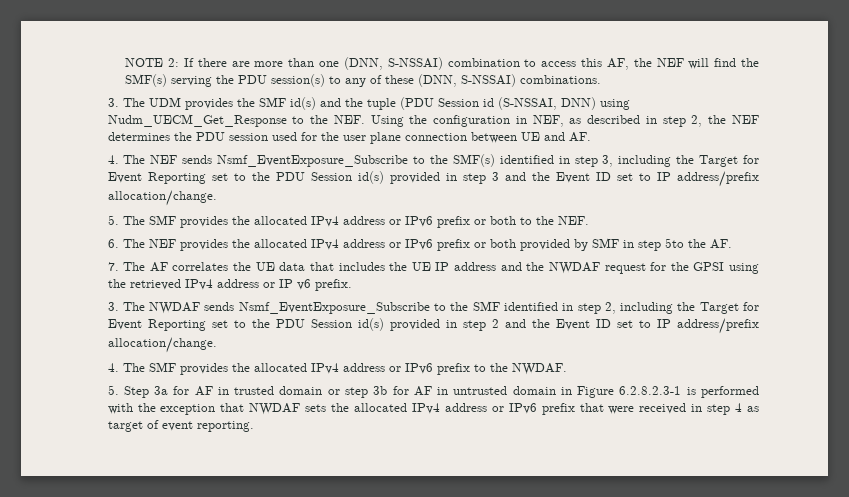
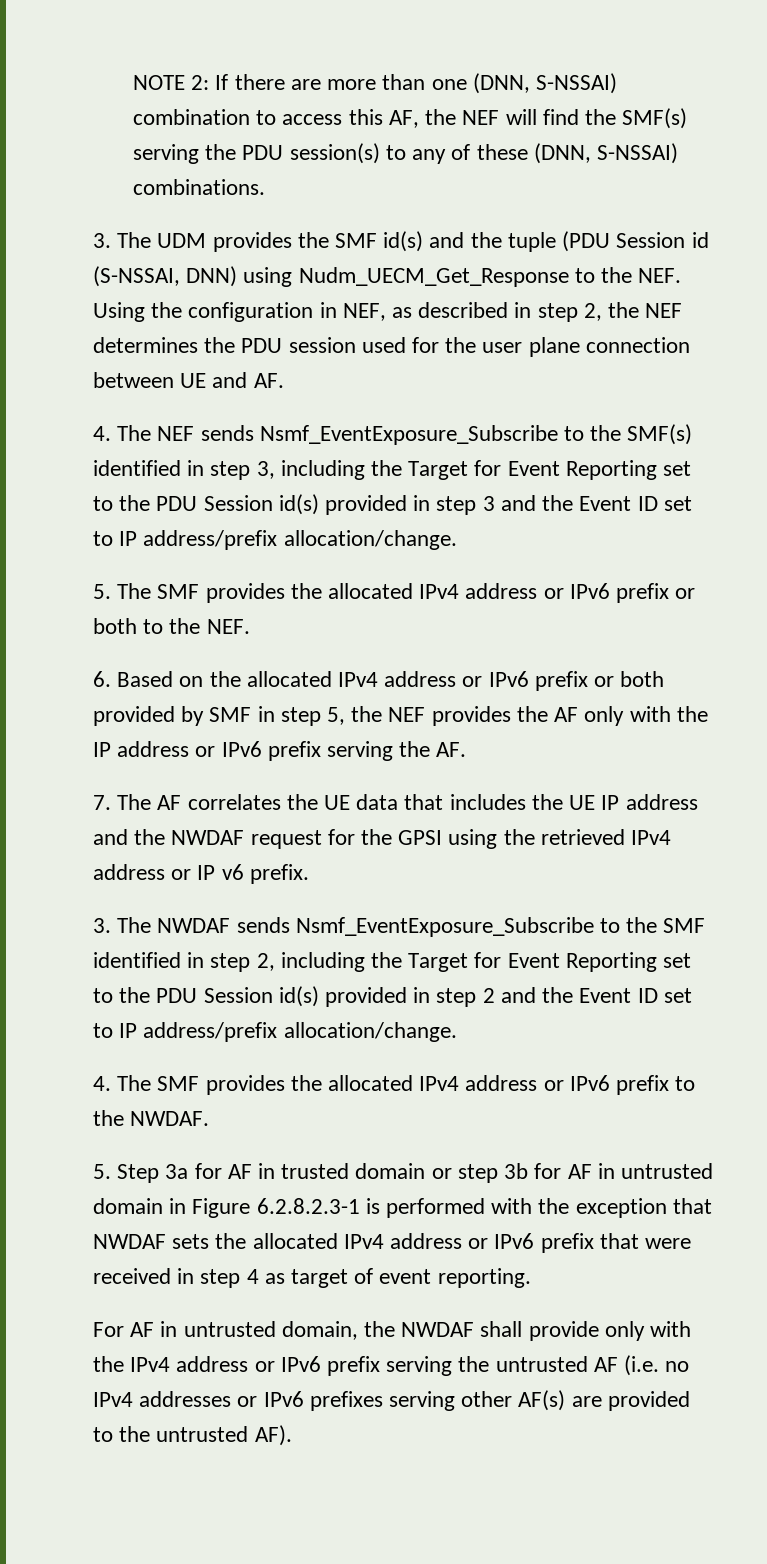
[122,239,228,251] The NEF provides -> [117,671,204,687] Based on
[664,238,684,248] 5to -> [327,706,708,726] [93,741,394,761] 5, the NEF provides the AF only with the IP address or IPv6 prefix serving
(254, 426) none -> [93,1321,692,1341] [93,1355,690,1376] [93,1390,690,1411] [93,1425,292,1446] // For AF in untrusted domain, the NWDAF shall provide only with the IPv4 address or IPv6 prefix serving the untrusted AF (i.e. no IPv4 addresses or IPv6 prefixes serving other AF(s) are provided to the untrusted AF).

